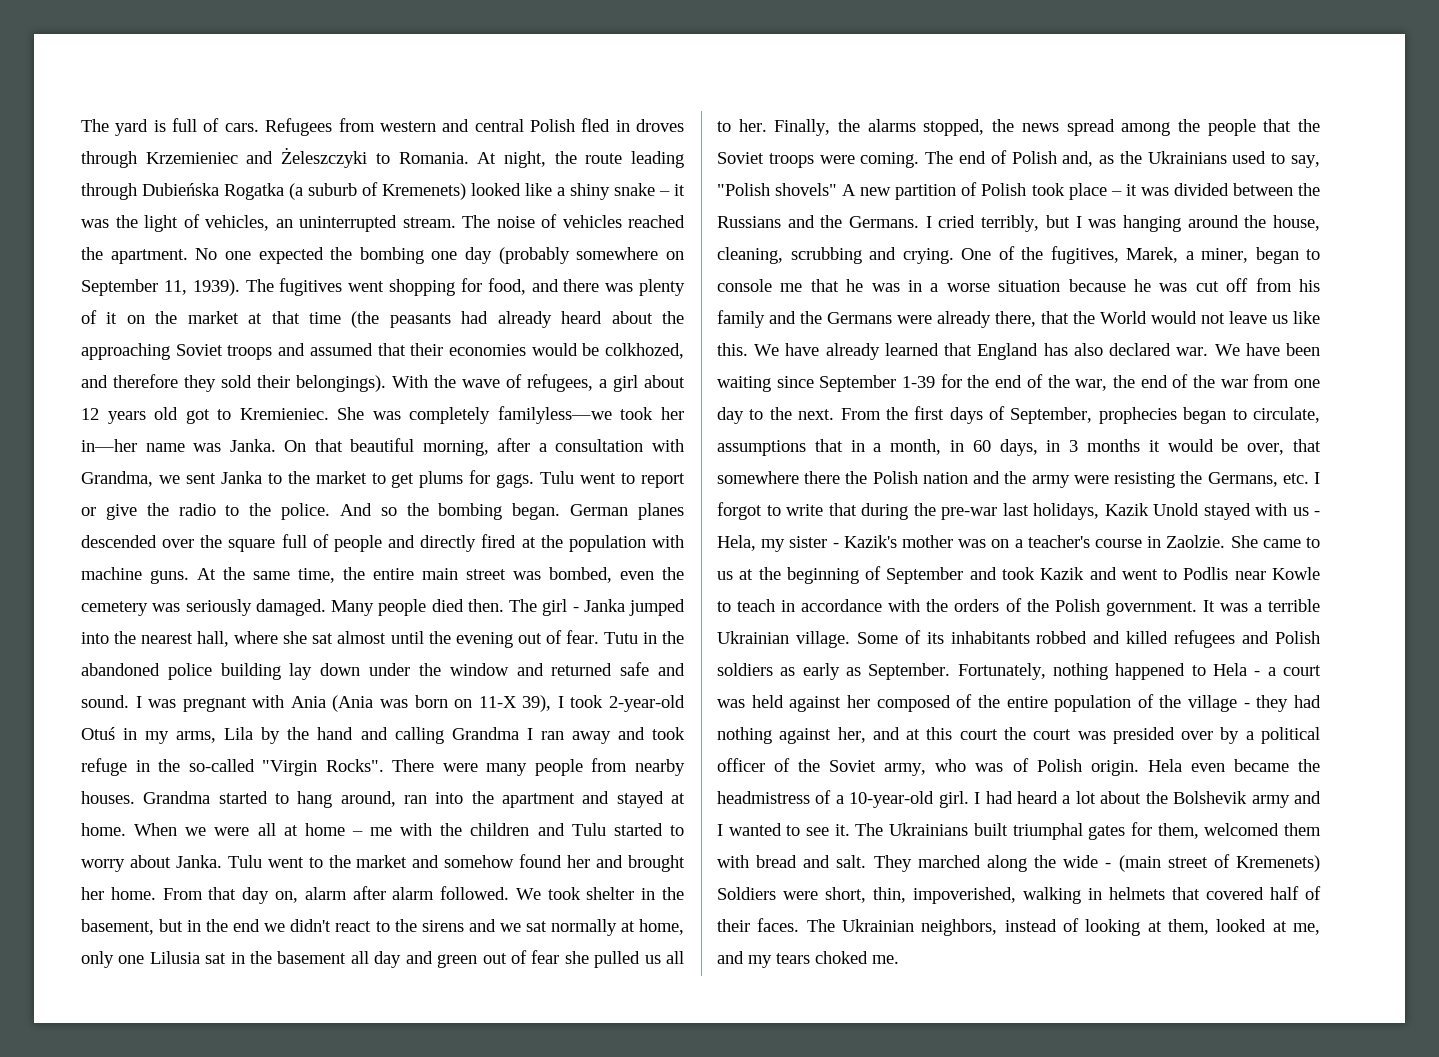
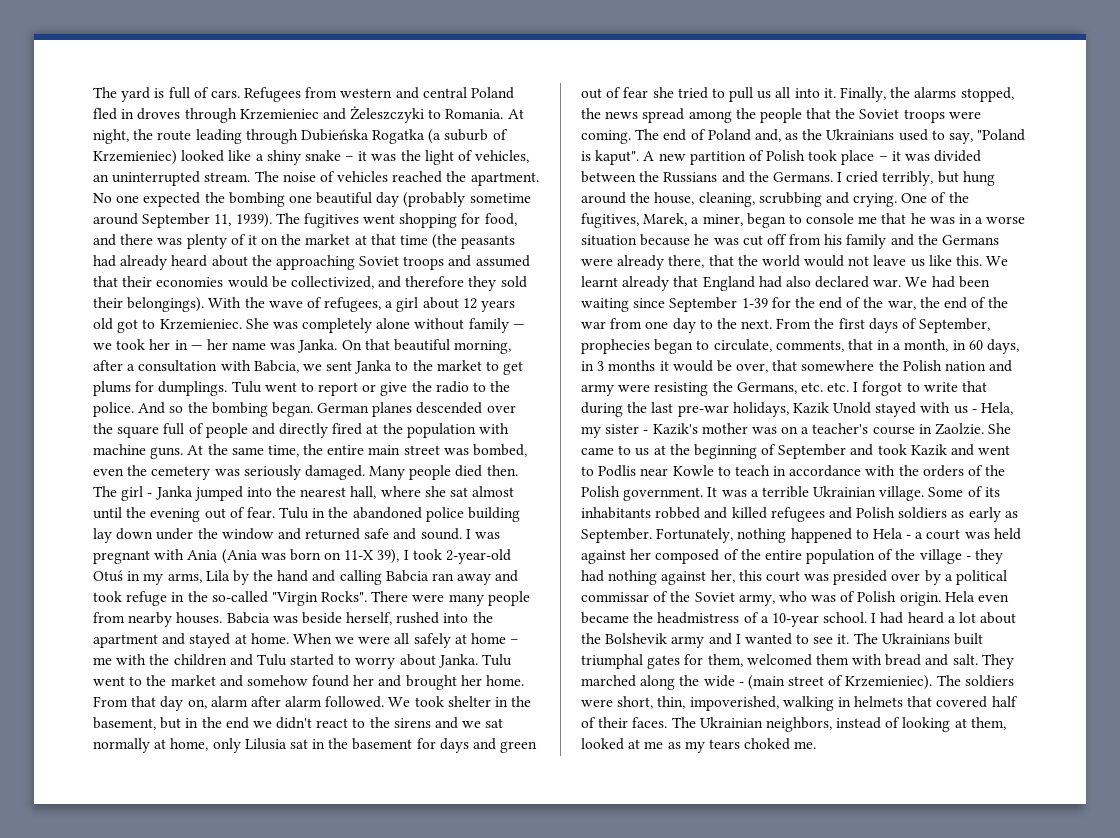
[529,119,575,132] Polish -> [471,87,515,99] Poland
[382,183,466,200] Kremenets) -> [93,150,177,165] Krzemieniec)
(458, 255) none -> [316,192,373,204] beautiful
[576,247,684,260] somewhere on -> [469,193,531,203] [93,213,138,225] sometime around
[605,343,684,359] colkhozed, -> [290,276,374,289] collectivized,
[239,408,329,420] Kremieniec. -> [159,319,242,330] Krzemieniec.
[497,406,684,424] [81,439,137,452] familyless—we took her in—her -> [376,318,525,333] [93,339,228,350] alone without family — we took her in — her
[81,471,153,487] Grandma, -> [253,360,299,373] Babcia,
[496,474,535,488] gags. -> [158,381,228,396] dumplings.
[603,632,638,644] Tutu -> [279,507,310,519] Tulu
[451,727,533,740] Grandma I -> [385,570,429,582] Babcia
[143,791,427,808] Grandma started to hang around, ran -> [226,612,440,625] Babcia was beside herself, rushed
(276, 829) none -> [413,633,451,648] safely
[118,955,145,964] one -> (241, 745) none
[350,951,402,968] all day -> [416,738,469,753] for days
[594,951,685,968] [717,119,767,132] pulled us all to her. -> [677,87,836,102] tried to pull us all into it.
[1011,151,1057,164] Polish -> [707,129,751,141] Poland
[717,183,838,196] "Polish shovels" -> [977,129,1026,141] [581,150,640,165] "Poland is kaput".
[1075,215,1181,232] I was hanging -> [962,171,995,186] hung
[1100,311,1147,324] World -> [761,255,800,267] world
[785,343,939,360] have already learned -> [581,276,670,291] learnt already
[1043,343,1068,356] has -> [758,276,782,288] had
[1245,343,1280,356] have -> [931,276,955,288] had
[717,440,806,456] assumptions -> [775,340,844,352] comments,
[804,471,841,484] there -> (875, 365) none
[1004,471,1027,484] the -> (1013, 366) none
(1309, 478) none -> [827,382,850,392] etc.
[941,503,1029,520] pre-war last -> [651,402,729,417] last pre-war
[872,727,1026,740] and at this court the -> [738,570,762,581] this
[717,758,765,772] officer -> [581,592,649,602] commissar
[849,791,969,808] 10-year-old girl. -> [771,612,868,627] 10-year school.
[1236,855,1320,872] [717,887,776,900] Kremenets) Soldiers -> [845,675,1014,690] Krzemieniec). The soldiers
[1293,923,1320,935] [717,951,744,964] me, and -> [644,741,681,749] me as

